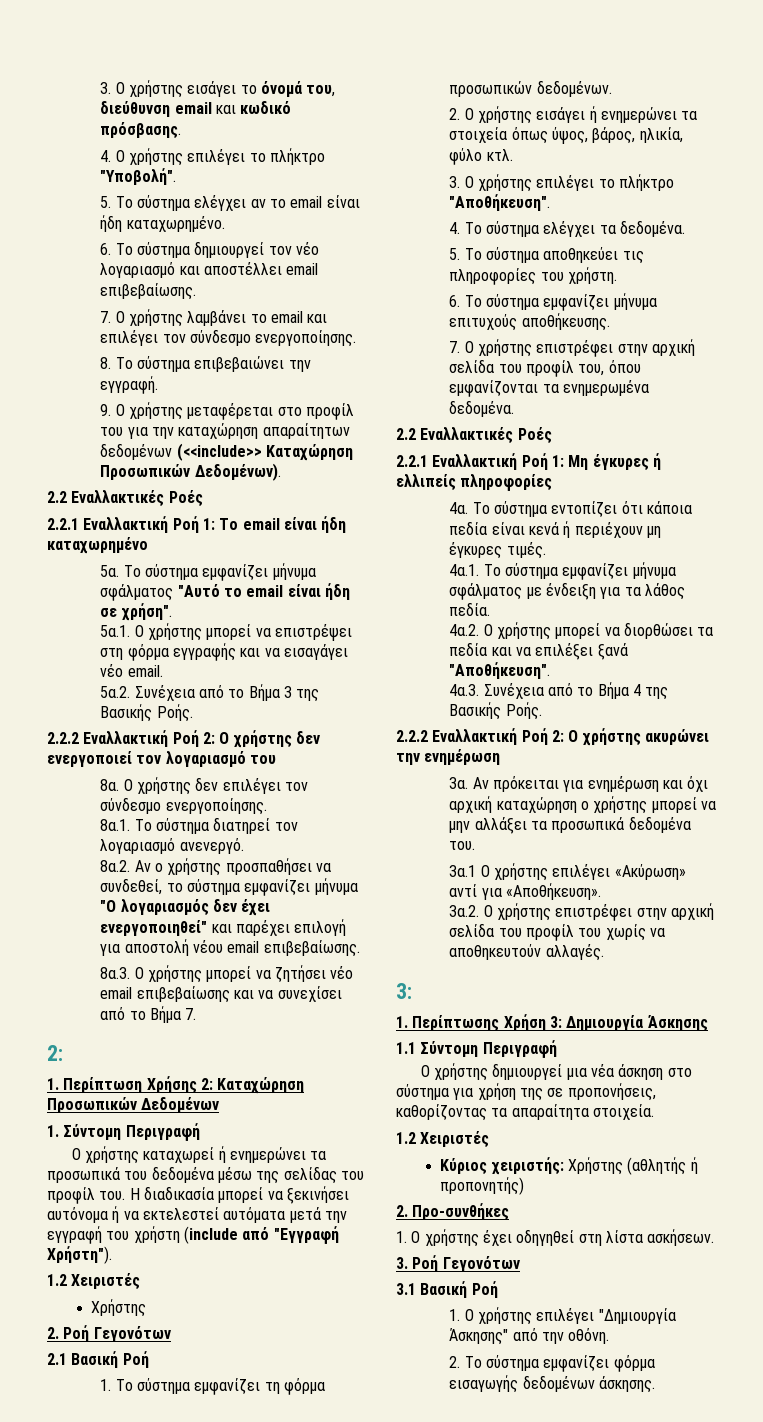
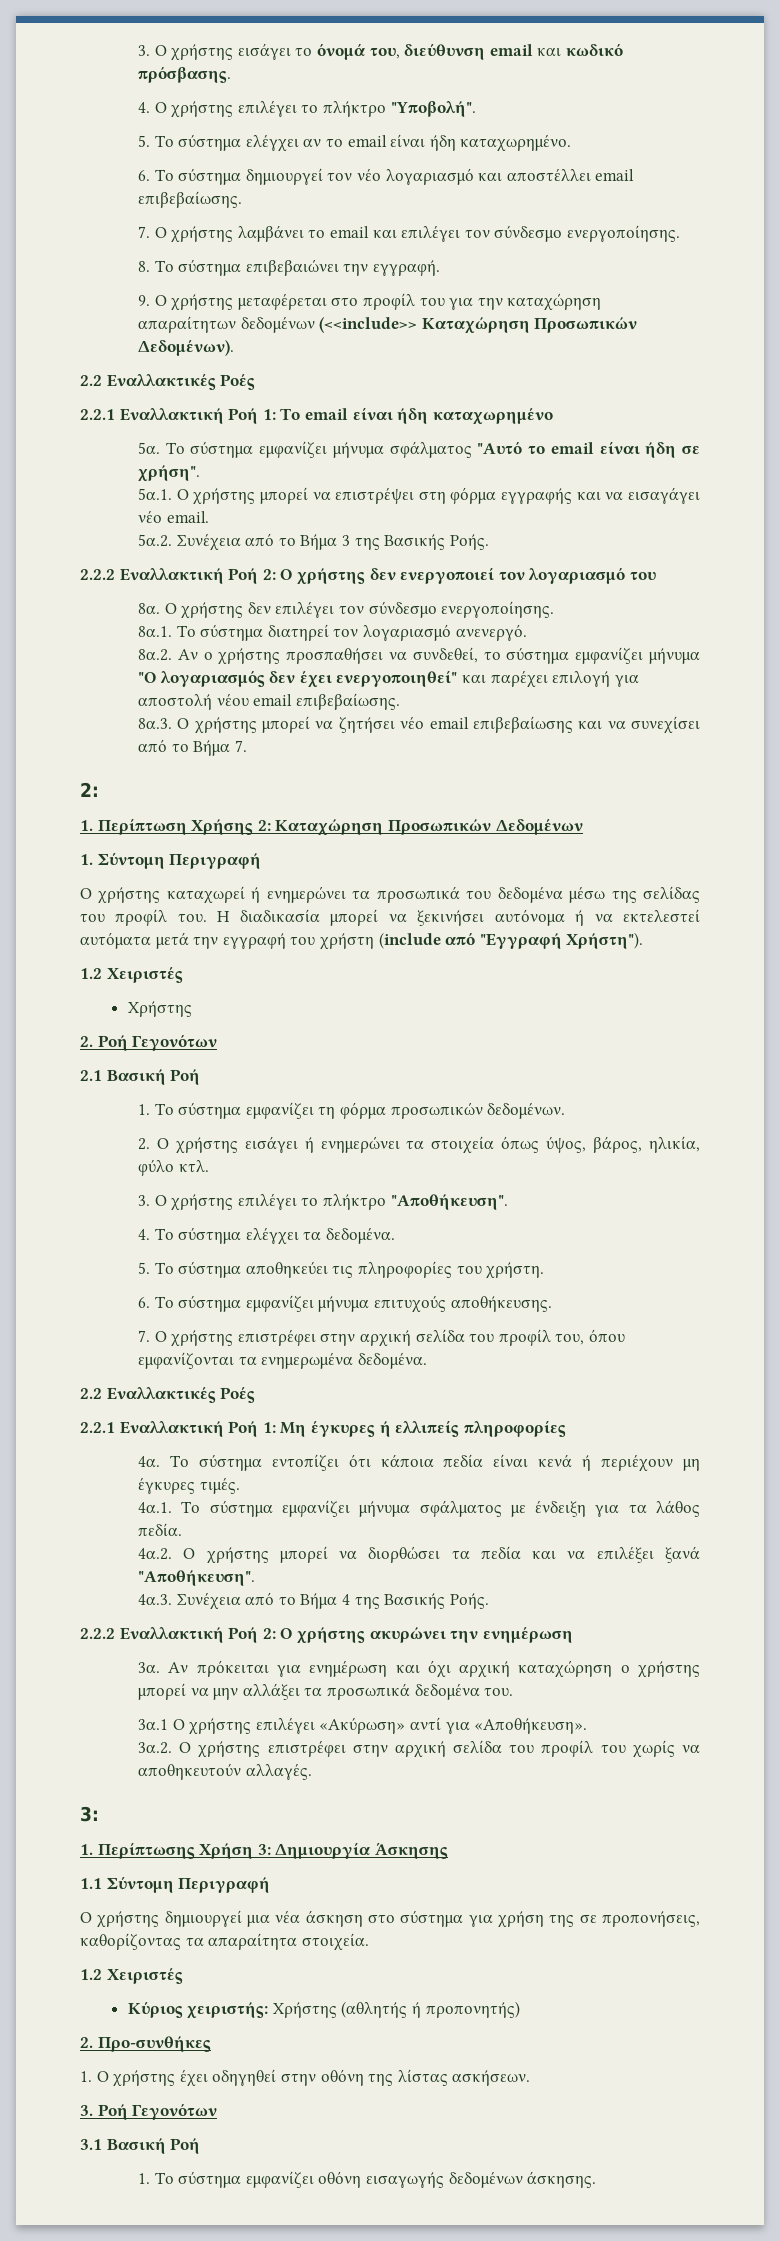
[578,1230,643,1246] στη λίστα -> [280,2069,448,2086] στην οθόνη της λίστας
[464,1307,676,1325] [449,1328,610,1345] [449,1355,655,1372] Ο χρήστης επιλέγει "Δημιουργία Άσκησης" από την οθόνη. // 2. Το σύστημα εμφανίζει φόρμα -> [154,2171,362,2188] Το σύστημα εμφανίζει οθόνη

